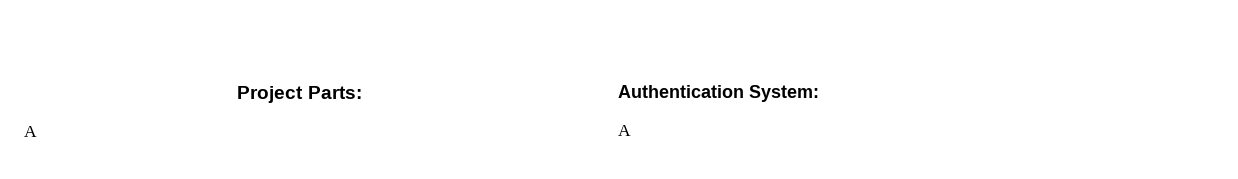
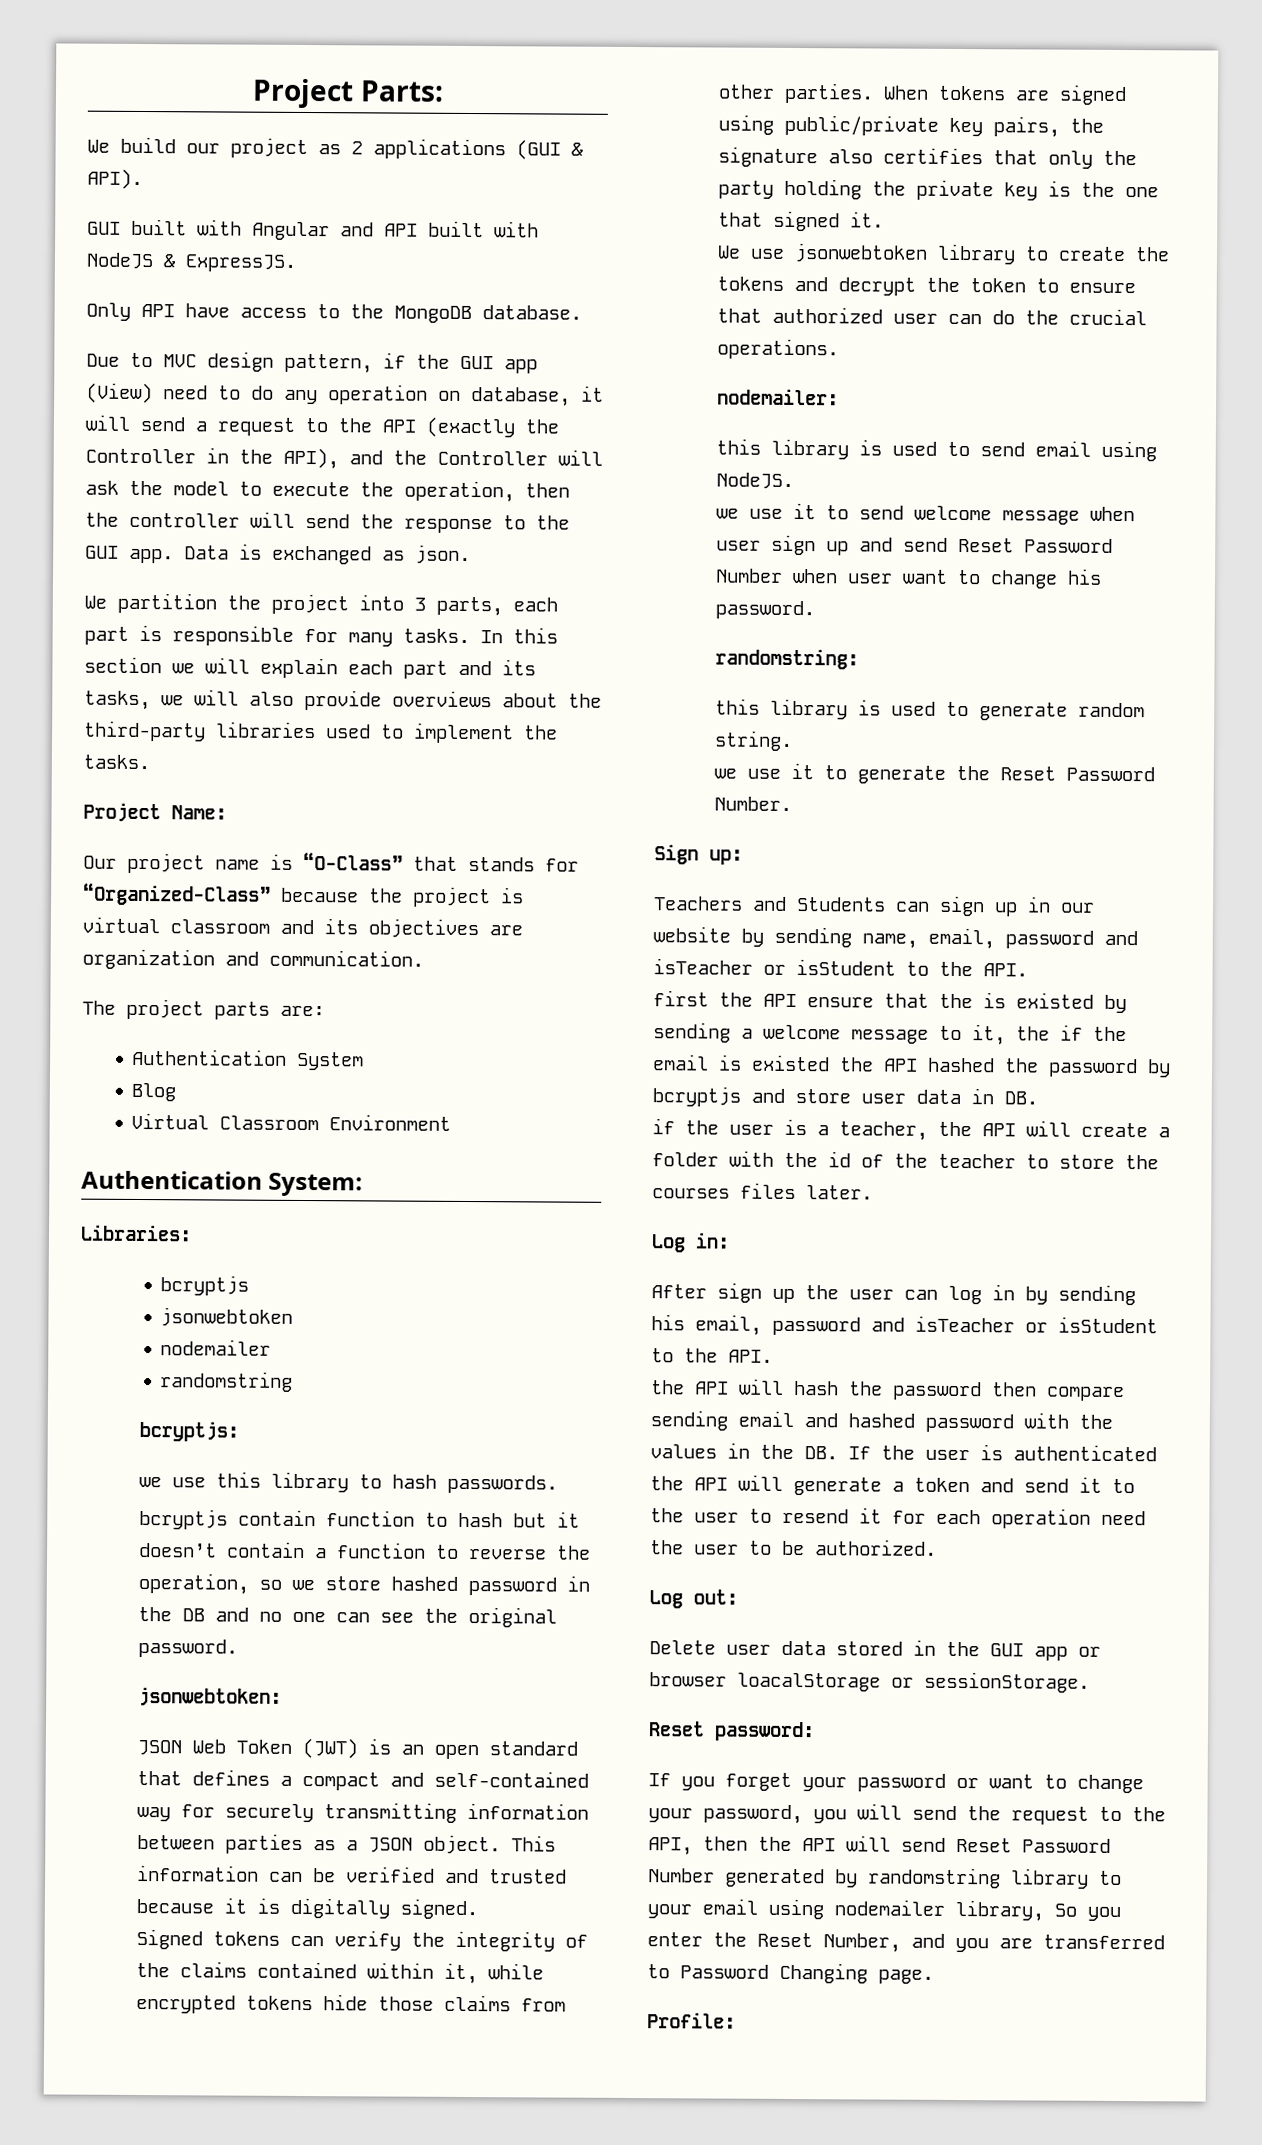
[24,126,37,137] [618,85,819,102] [618,125,631,136] A // Authentication System: // A -> [87,136,584,160] [87,168,143,189] [87,218,539,241] [86,252,296,272] [86,302,582,324] [86,351,538,374] [86,382,604,407] [85,414,559,438] [85,447,603,470] [85,480,570,503] [85,511,570,534] [85,543,471,565] [84,592,558,617] [84,624,558,647] [84,656,536,679] [84,689,602,711] [84,720,558,744] [83,754,150,770] [83,802,227,823] [83,851,579,874] [83,882,524,908] [82,916,523,939] [82,948,424,970] [82,998,325,1020] [132,1048,365,1071] [131,1082,177,1102] [131,1112,452,1131] [81,1170,364,1197] [80,1224,192,1242] [160,1275,250,1296] [160,1307,294,1327] [160,1339,272,1356] [160,1371,294,1392] [138,1421,239,1442] [138,1471,558,1494] [138,1508,580,1530] [138,1541,591,1560] [137,1572,590,1596] [137,1606,557,1628] [137,1638,238,1658] [137,1686,282,1707] [136,1738,578,1760] [136,1769,589,1791] [136,1802,589,1823] [136,1833,556,1855] [136,1864,567,1884] [135,1897,478,1920] [135,1928,588,1952] [135,1961,544,1985] [135,1994,566,2014] [717,82,1127,106] [717,114,1104,138] [717,146,1137,169] [717,178,1159,201] [717,210,884,232] [716,242,1170,265] [716,276,1136,296] [716,306,1147,326] [716,338,839,360] [716,388,839,406] [715,438,1157,462] [715,472,794,489] [715,502,1135,525] [715,534,1113,556] [714,568,1102,589] [714,600,815,620] [714,648,859,670] [714,698,1145,721] [713,730,793,751] [713,762,1155,784] [713,796,792,811] [654,844,743,865] [653,895,1095,917] [653,926,1138,950] [653,958,1028,977] [653,990,1127,1014] [653,1022,1127,1046] [653,1054,1171,1078] [652,1086,1038,1107] [652,1118,1170,1141] [652,1150,1159,1170] [652,1182,873,1200] [651,1232,730,1253] [651,1282,1136,1306] [651,1314,1158,1336] [651,1348,773,1363] [651,1378,1125,1402] [650,1410,1113,1433] [650,1442,1157,1462] [650,1474,1135,1496] [650,1507,1146,1529] [650,1539,937,1556] [649,1589,738,1609] [649,1639,1101,1661] [649,1671,1090,1693] [648,1721,815,1742] [648,1772,1144,1794] [648,1803,1166,1825] [648,1835,1111,1856] [648,1867,1122,1889] [647,1898,1121,1922] [647,1932,1165,1953] [647,1962,934,1984] [647,2012,736,2029] We build our project as 2 applications (GUI & API). // GUI built with Angular and API built with NodeJS & ExpressJS. // Only API have access to the MongoDB database. // Due to MVC design pattern, if the GUI app (View) need to do any operation on database, it will send a request to the API (exactly the Controller in the API), and the Controller will ask the model to execute the operation, then the controller will send the response to the GUI app. Data is exchanged as json. // We partition the project into 3 parts, each part is responsible for many tasks. In this section we will explain each part and its tasks, we will also provide overviews about the third-party libraries used to implement the tasks. // Project Name: // Our project name is “O-Class” that stands for “Organized-Class” because the project is virtual classroom and its objectives are organization and communication. // The project parts are: // Authentication System // Blog // Virtual Classroom Environment // Authentication System: // Libraries: // bcryptjs // jsonwebtoken // nodemailer // randomstring // bcryptjs: // we use this library to hash passwords. // bcryptjs contain function to hash but it doesn’t contain a function to reverse the operation, so we store hashed password in the DB and no one can see the original password. // jsonwebtoken: // JSON Web Token (JWT) is an open standard that defines a compact and self-contained way for securely transmitting information between parties as a JSON object. This information can be verified and trusted because it is digitally signed. // Signed tokens can verify the integrity of the claims contained within it, while encrypted tokens hide those claims from other parties. When tokens are signed using public/private key pairs, the signature also certifies that only the party holding the private key is the one that signed it. // We use jsonwebtoken library to create the tokens and decrypt the token to ensure that authorized user can do the crucial operations. // nodemailer: // this library is used to send email using NodeJS. // we use it to send welcome message when user sign up and send Reset Password Number when user want to change his password. // randomstring: // this library is used to generate random string. // we use it to generate the Reset Password Number. // Sign up: // Teachers and Students can sign up in our website by sending name, email, password and isTeacher or isStudent to the API. // first the API ensure that the is existed by sending a welcome message to it, the if the email is existed the API hashed the password by bcryptjs and store user data in DB. // if the user is a teacher, the API will create a folder with the id of the teacher to store the courses files later. // Log in: // After sign up the user can log in by sending his email, password and isTeacher or isStudent to the API. // the API will hash the password then compare sending email and hashed password with the values in the DB. If the user is authenticated the API will generate a token and send it to the user to resend it for each operation need the user to be authorized. // Log out: // Delete user data stored in the GUI app or browser loacalStorage or sessionStorage. // Reset password: // If you forget your password or want to change your password, you will send the request to the API, then the API will send Reset Password Number generated by randomstring library to your email using nodemailer library, So you enter the Reset Number, and you are transferred to Password Changing page. // Profile:

